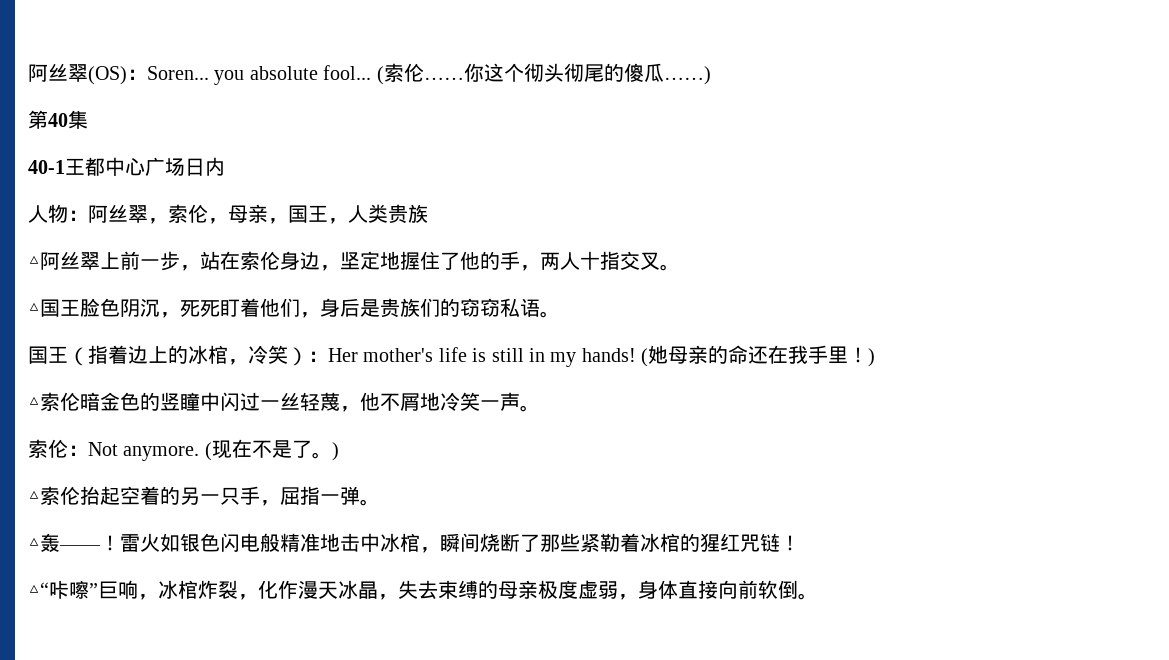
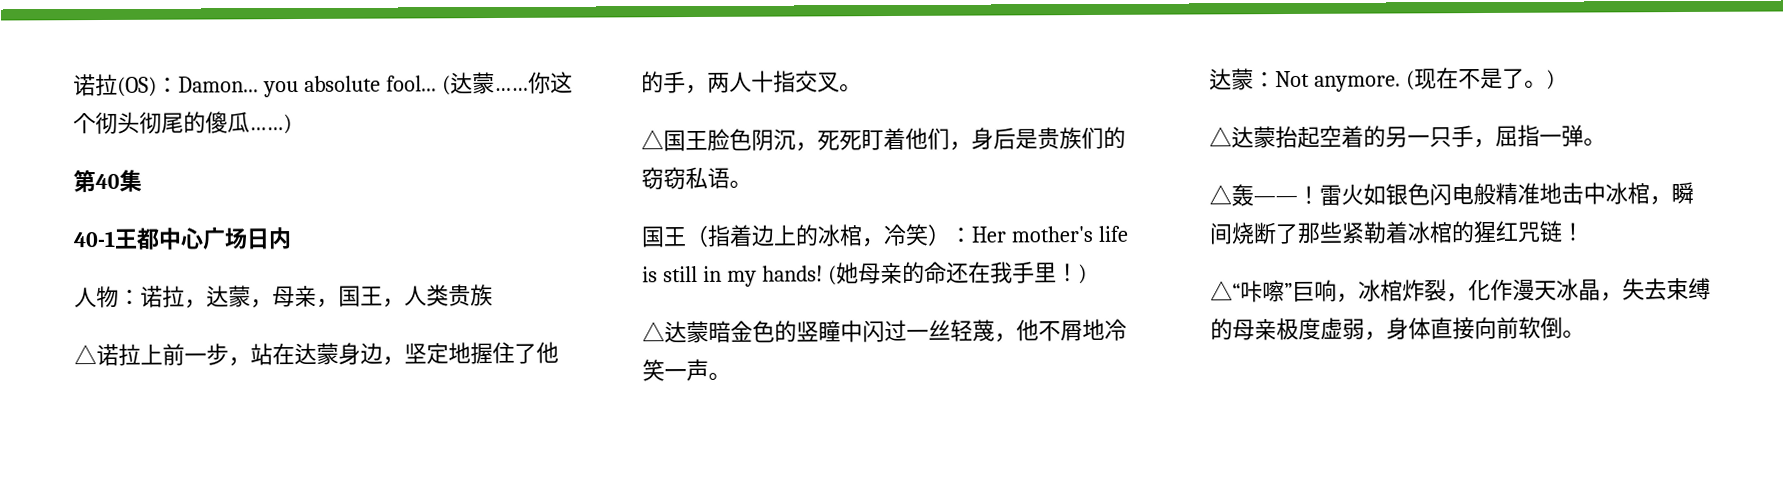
[28,63,209,85] 阿丝翠(OS)：Soren... -> [73,73,259,97] 诺拉(OS)：Damon...
[383,63,424,82] 索伦 -> [449,72,495,95] 达蒙
[88,204,208,224] 阿丝翠，索伦 -> [140,285,251,309] 诺拉，达蒙
[40,251,100,270] 阿丝翠 -> [96,343,141,367] 诺拉
[240,251,280,270] 索伦 -> [294,342,339,366] 达蒙
[40,392,80,411] 索伦 -> [664,320,709,344] 达蒙
[28,439,68,458] 索伦 -> [1209,68,1254,91] 达蒙
[40,486,80,505] 索伦 -> [1231,126,1276,149] 达蒙

